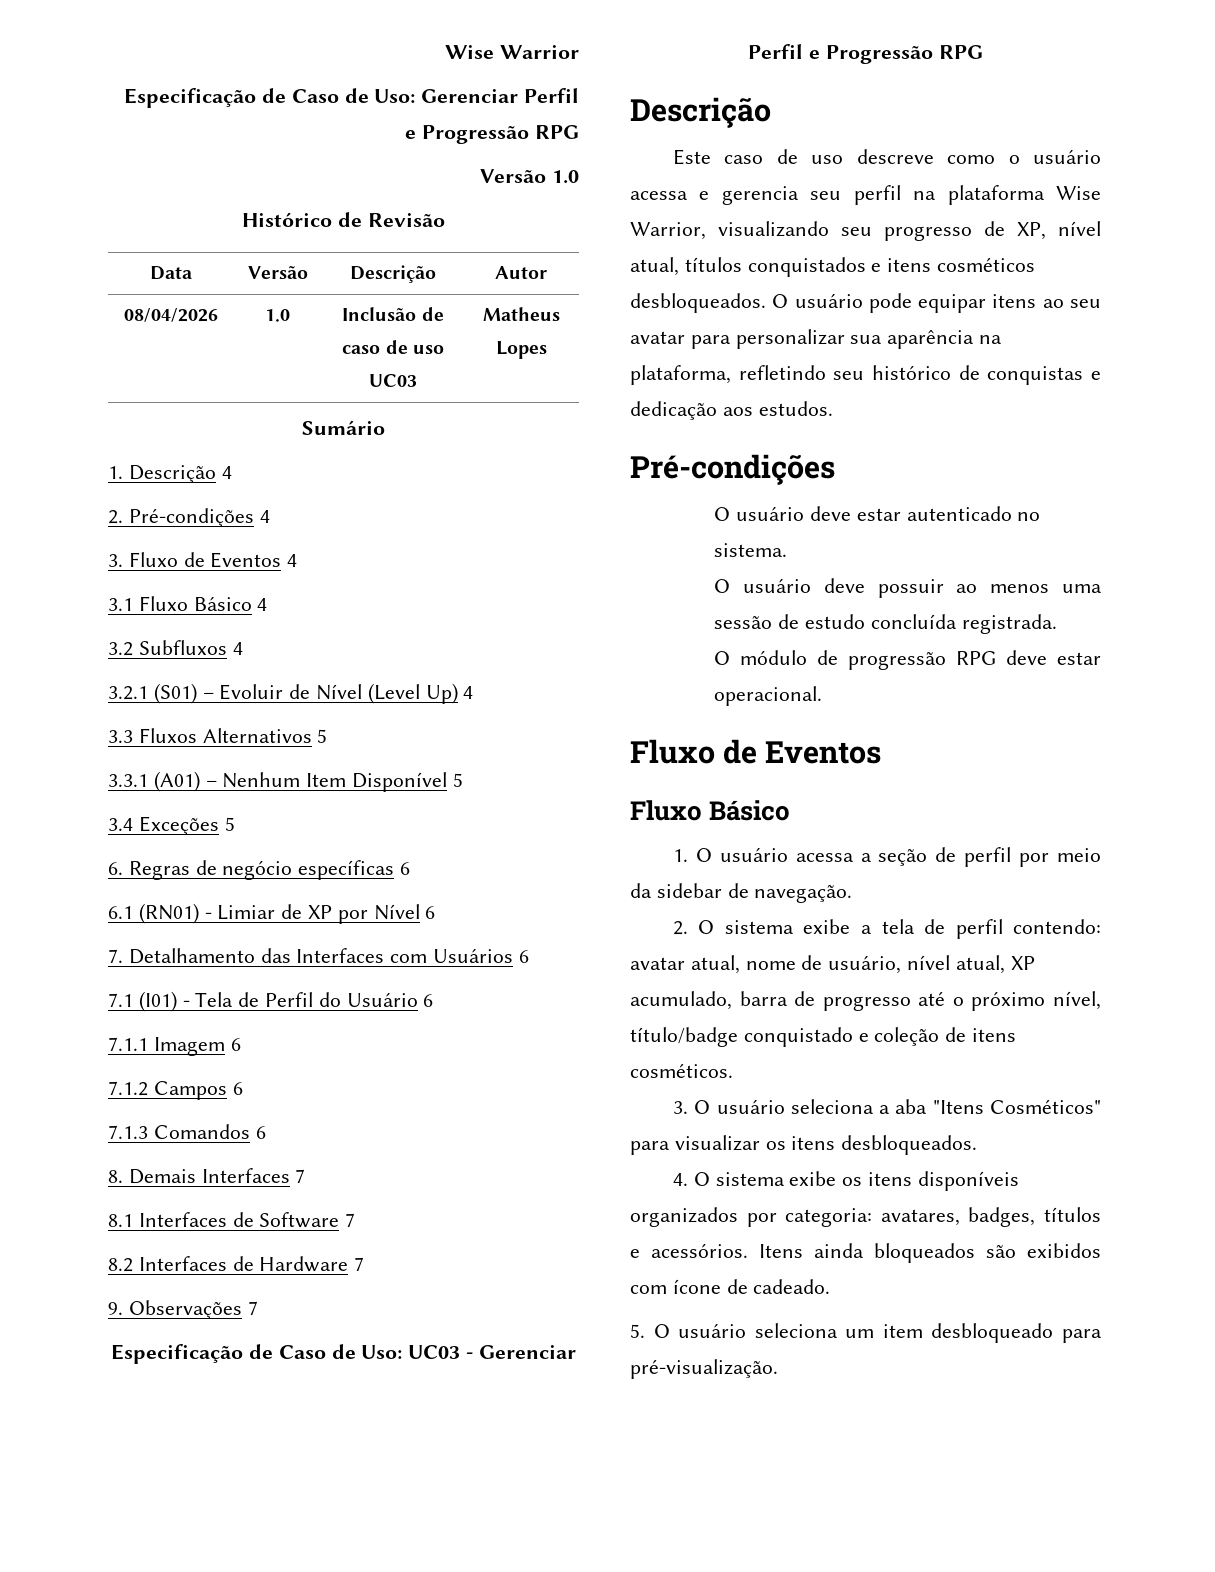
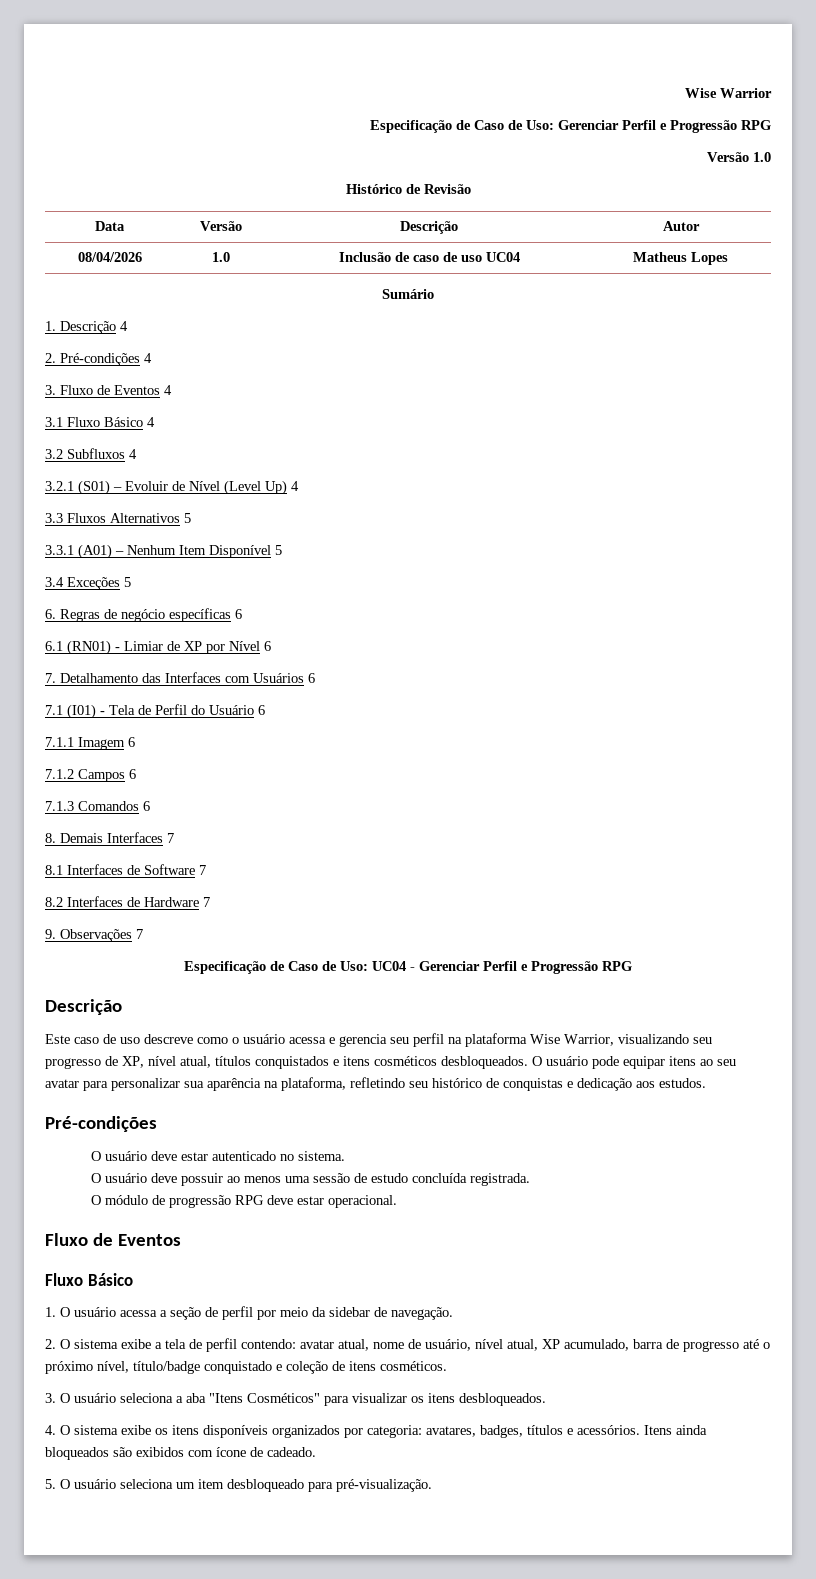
[369,374,417,387] UC03 -> [485,252,520,262] UC04
[408,1345,461,1359] UC03 -> [372,961,406,971] UC04

